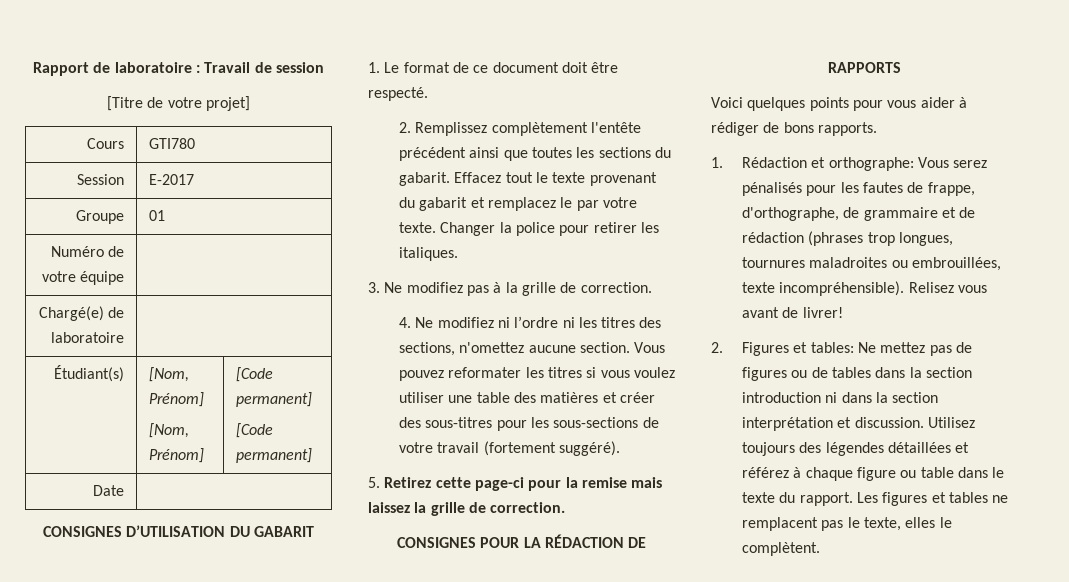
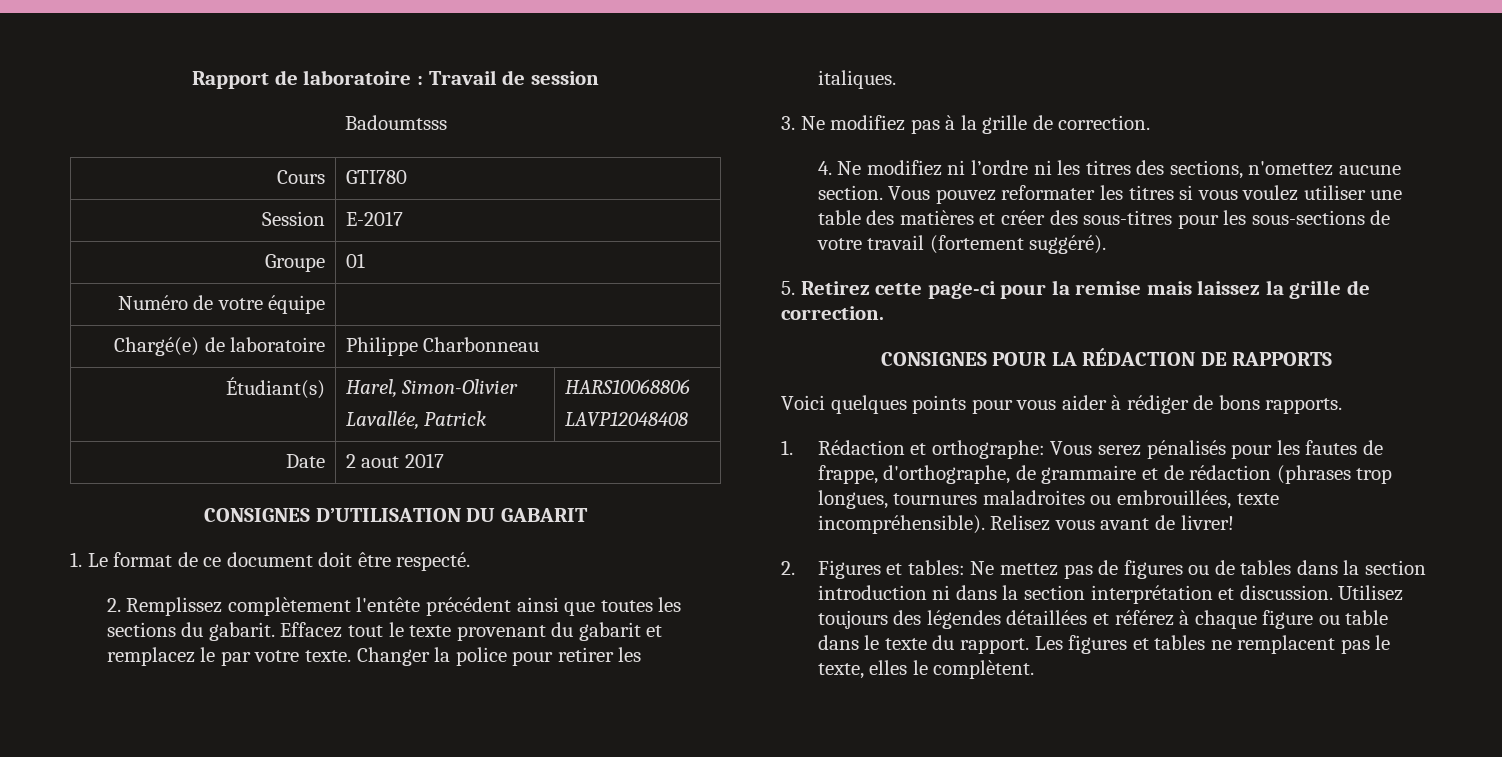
[107,96,250,111] [Titre de votre projet] -> [344,115,447,130] Badoumtsss
(125, 337) none -> [345,337,540,356] Philippe Charbonneau
[148,367,189,382] [148,392,204,407] [148,423,189,438] [148,448,204,463] [235,367,273,382] [235,392,312,407] [235,423,273,438] [235,448,312,463] [93,485,125,496] [Nom, Prénom] // [Nom, Prénom] | [Code permanent] // [Code permanent] // Date | -> [345,379,519,398] [345,411,487,430] [564,379,690,394] [564,411,688,427] [286,454,326,468] [345,453,444,468] Harel, Simon-Olivier // Lavallée, Patrick | HARS10068806 // LAVP12048408 // Date | 2 aout 2017

